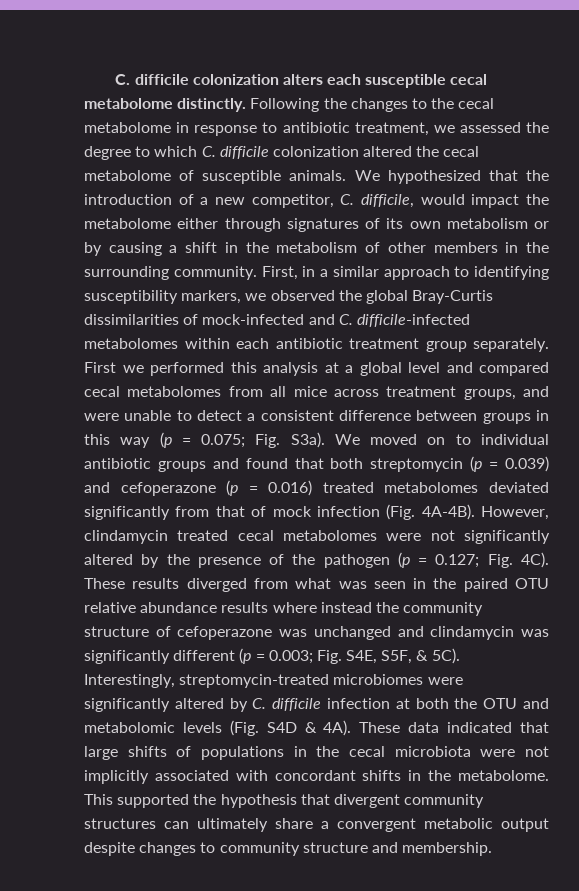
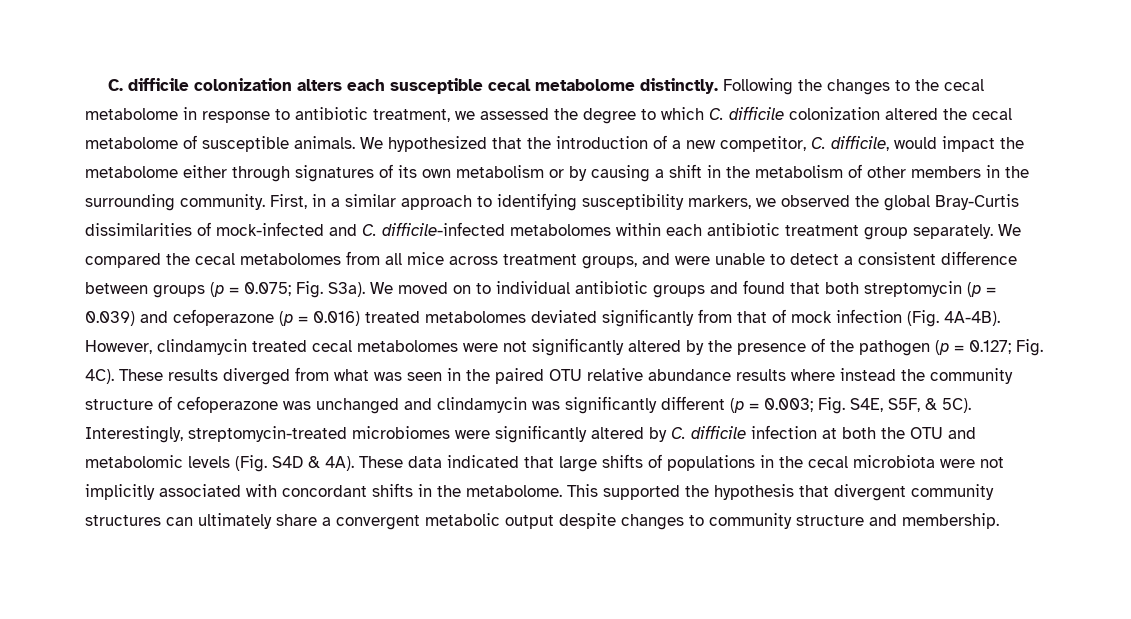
[84,362,549,376] First we performed this analysis at a global level and compared -> [998,224,1021,236] [85,253,190,268] We compared the
[536,410,549,421] [84,434,151,448] in this way -> (205, 291) none

